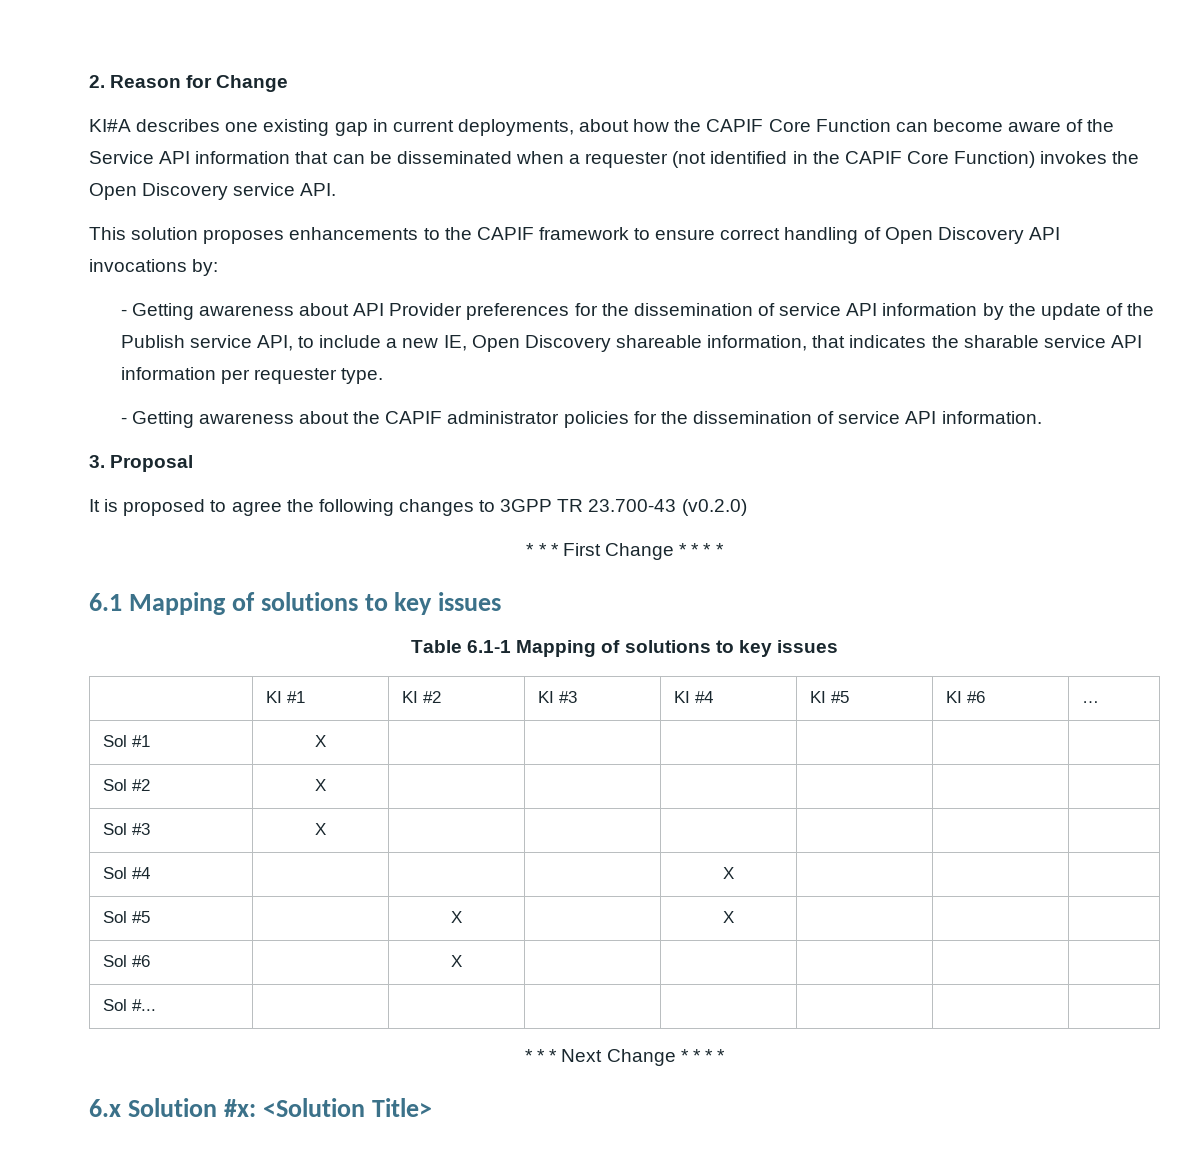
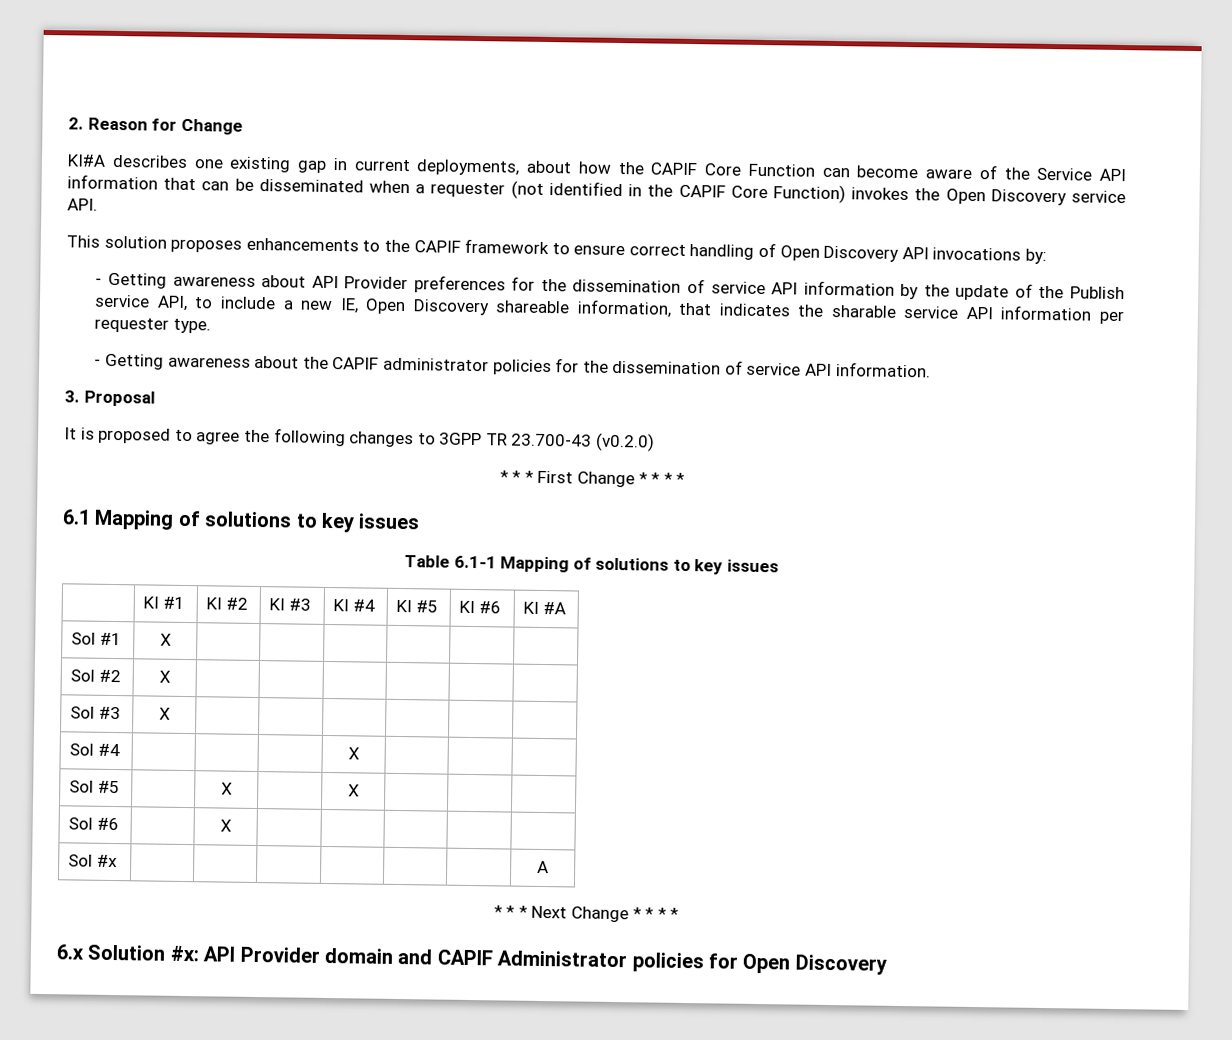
[1082,701,1100,703] … -> [523,601,566,615] KI #A
[132,999,157,1011] #... | | | | | | | -> [96,854,118,868] [537,860,549,874] #x | | | | | | | A
[262,1098,432,1117] <Solution Title> -> [203,946,887,975] API Provider domain and CAPIF Administrator policies for Open Discovery

